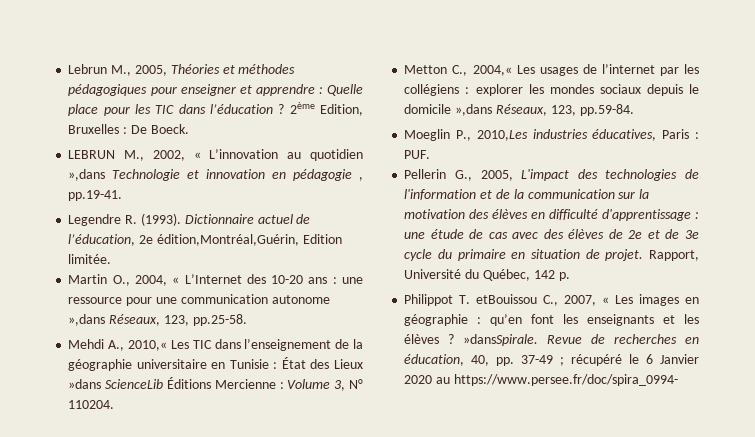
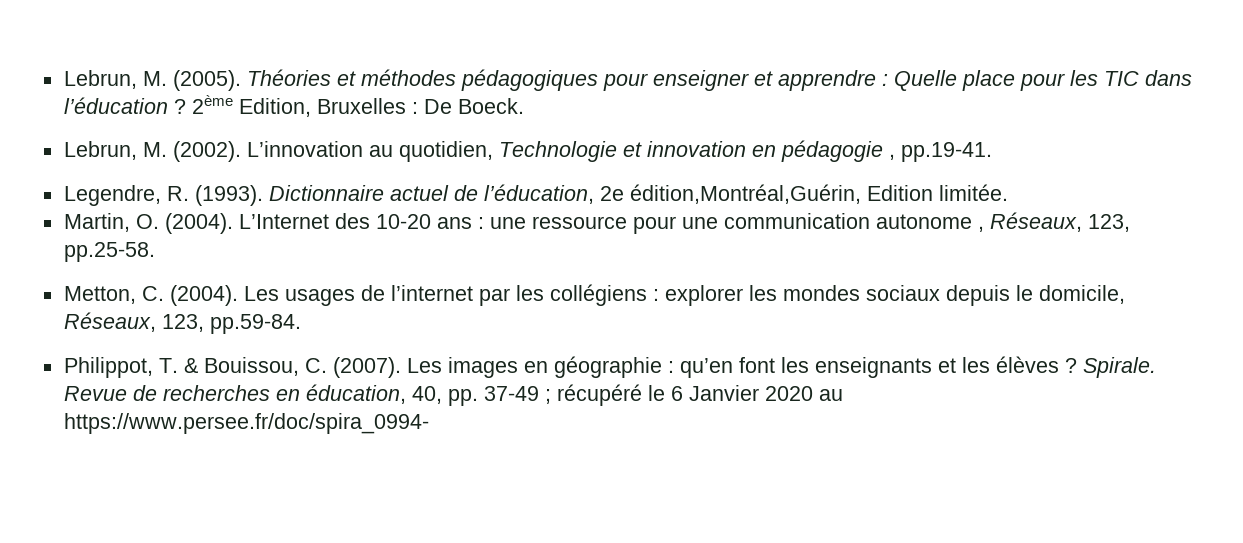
[68,64,167,76] Lebrun M., 2005, -> [63,70,241,91] Lebrun, M. (2005).
[68,149,364,161] [68,169,106,181] LEBRUN M., 2002, « L’innovation au quotidien »,dans -> [63,141,493,162] Lebrun, M. (2002). L’innovation au quotidien,
[68,214,122,226] Legendre -> [63,185,161,206] Legendre,
[68,274,180,286] Martin O., 2004, « -> [63,213,233,234] Martin, O. (2004).
[68,314,106,326] »,dans -> [977,226,984,232] ,
[68,339,363,351] [68,357,364,371] [68,377,364,391] [68,400,115,409] [404,65,512,76] Mehdi A., 2010,« Les TIC dans l’enseignement de la géographie universitaire en Tunisie : État des Lieux »dans ScienceLib Éditions Mercienne : Volume 3, N° 110204. // Metton C., 2004,« -> [63,285,238,306] Metton, C. (2004).
[404,104,493,116] domicile »,dans -> [1038,285,1125,304] domicile,
[404,129,699,141] [404,150,431,159] [404,169,699,181] [404,189,650,200] [404,209,699,221] [404,229,699,239] [404,249,699,261] [404,269,570,281] [404,294,610,306] Moeglin P., 2010,Les industries éducatives, Paris : PUF. // Pellerin G., 2005, L'impact des technologies de l'information et de la communication sur la motivation des élèves en difficulté d'apprentissage : une étude de cas avec des élèves de 2e et de 3e cycle du primaire en situation de projet. Rapport, Université du Québec, 142 p. // Philippot T. etBouissou C., 2007, « -> [63,357,401,378] Philippot, T. & Bouissou, C. (2007).
[463,334,539,346] »dansSpirale. -> [1082,357,1156,378] Spirale.

